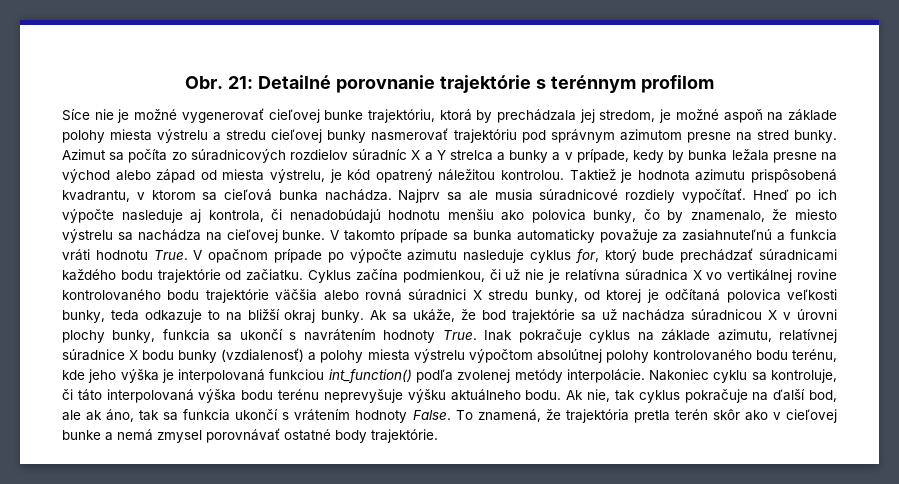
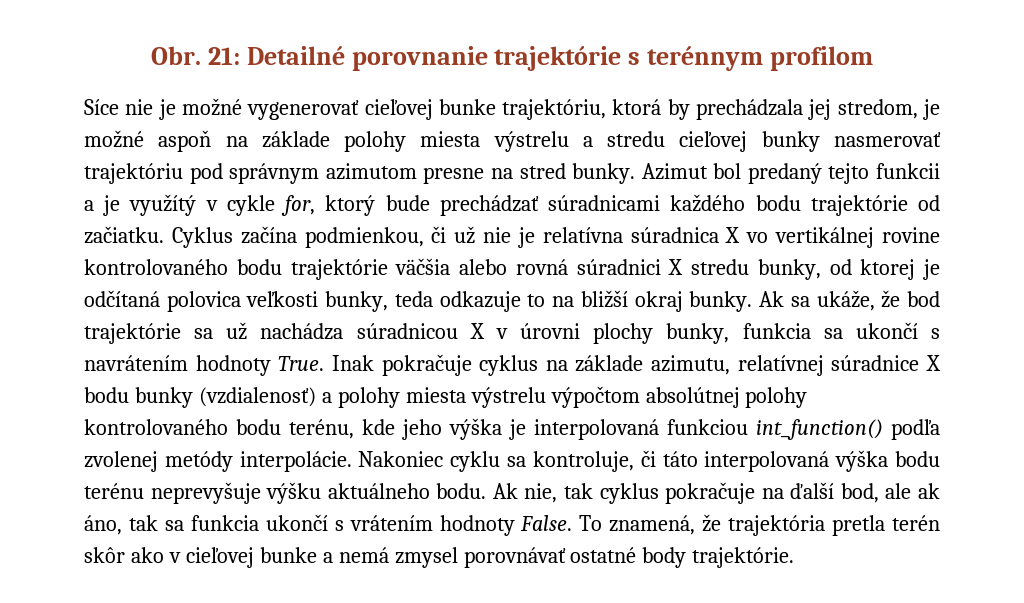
[109,149,837,163] [62,169,838,183] [62,188,837,203] [62,209,837,223] [62,229,837,243] [62,249,571,263] sa počíta zo súradnicových rozdielov súradníc X a Y strelca a bunky a v prípade, kedy by bunka ležala presne na východ alebo západ od miesta výstrelu, je kód opatrený náležitou kontrolou. Taktiež je hodnota azimutu prispôsobená kvadrantu, v ktorom sa cieľová bunka nachádza. Najprv sa ale musia súradnicové rozdiely vypočítať. Hneď po ich výpočte nasleduje aj kontrola, či nenadobúdajú hodnotu menšiu ako polovica bunky, čo by znamenalo, že miesto výstrelu sa nachádza na cieľovej bunke. V takomto prípade sa bunka automaticky považuje za zasiahnuteľnú a funkcia vráti hodnotu True. V opačnom prípade po výpočte azimutu nasleduje cyklus -> [713,163,941,184] [84,194,275,216] bol predaný tejto funkcii a je využítý v cykle

